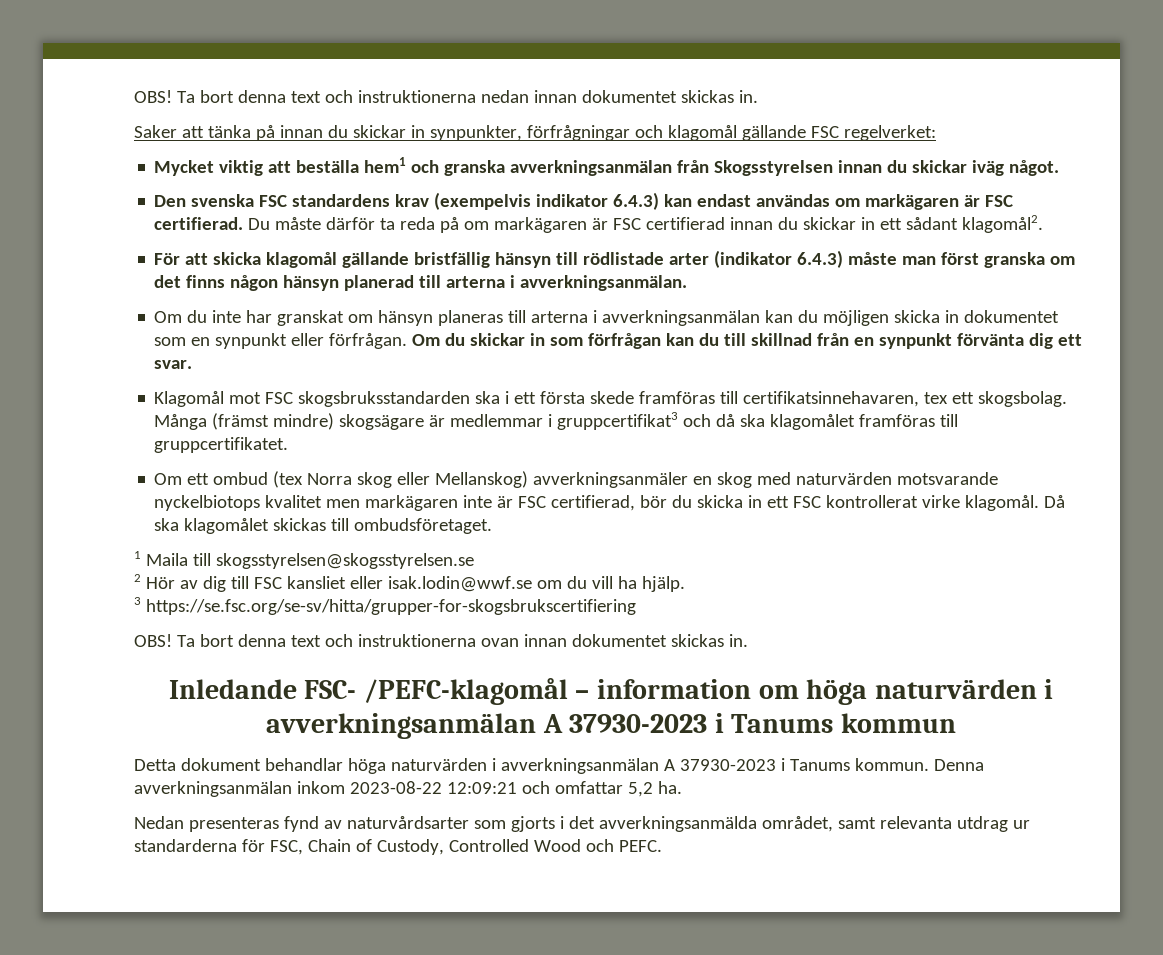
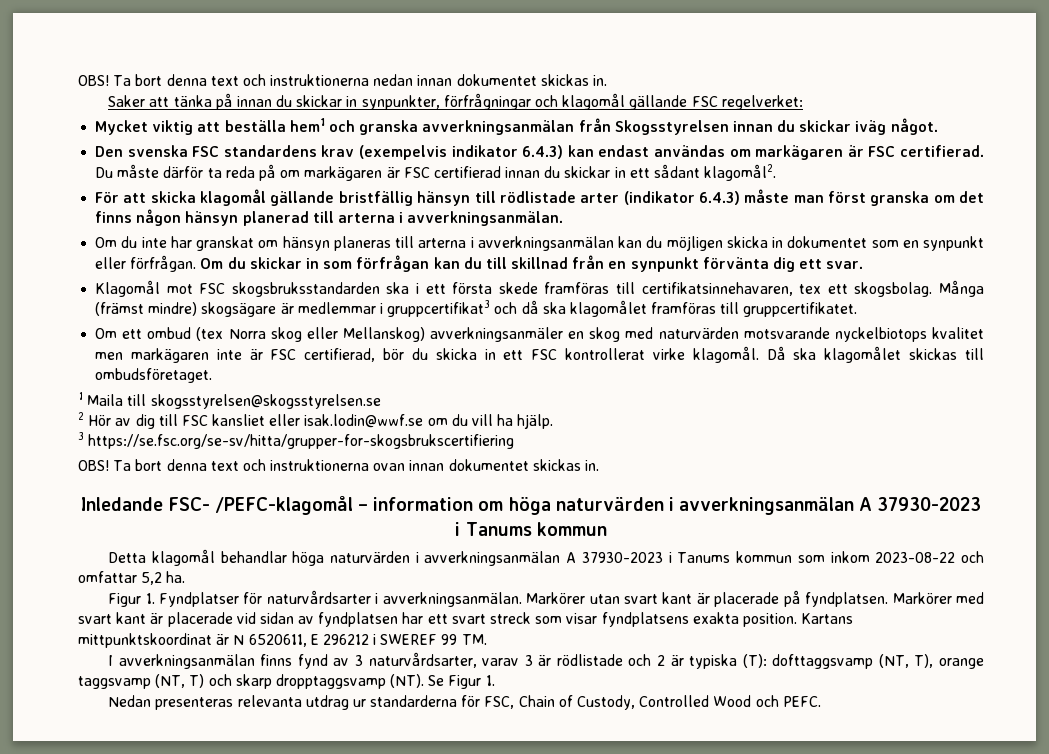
[180,758,261,771] dokument -> [151,549,215,566] klagomål
[854,758,984,771] [134,781,292,797] kommun. Denna avverkningsanmälan -> [736,551,825,563] kommun som
[446,782,517,794] 12:09:21 -> (956, 557) none
[134,816,876,832] Nedan presenteras fynd av naturvårdsarter som gjorts i det avverkningsanmälda området, samt -> [108,590,985,607] [78,612,854,627] [78,633,487,648] [108,652,985,669] [78,674,495,689] [108,695,234,710] Figur 1. Fyndplatser för naturvårdsarter i avverkningsanmälan. Markörer utan svart kant är placerade på fyndplatsen. Markörer med svart kant är placerade vid sidan av fyndplatsen har ett svart streck som visar fyndplatsens exakta position. Kartans mittpunktskoordinat är N 6520611, E 296212 i SWEREF 99 TM. // I avverkningsanmälan finns fynd av 3 naturvårdsarter, varav 3 är rödlistade och 2 är typiska (T): dofttaggsvamp (NT, T), orange taggsvamp (NT, T) och skarp dropptaggsvamp (NT). Se Figur 1. // Nedan presenteras

